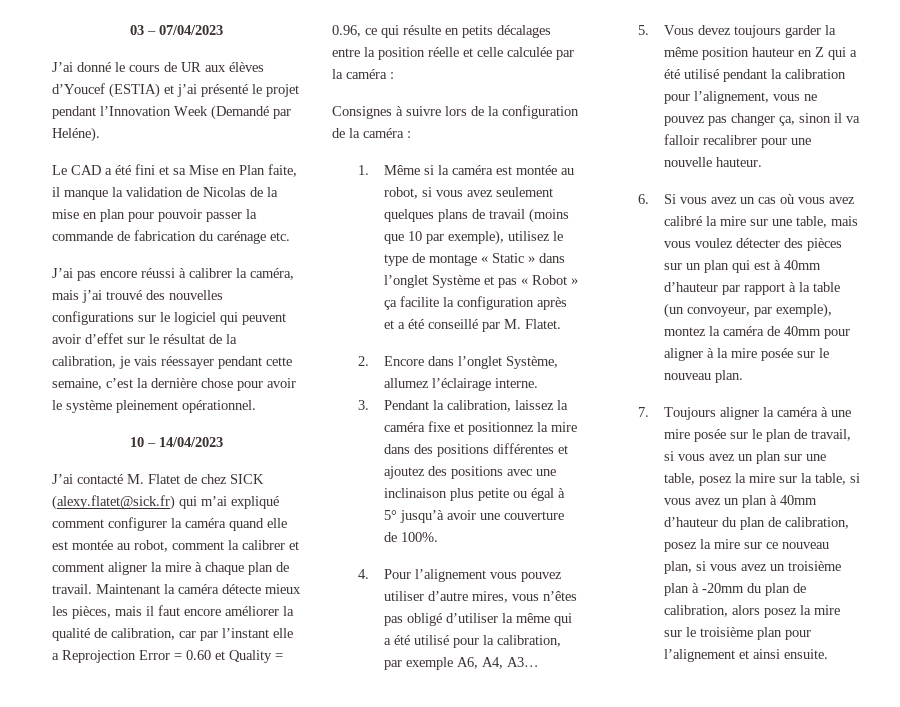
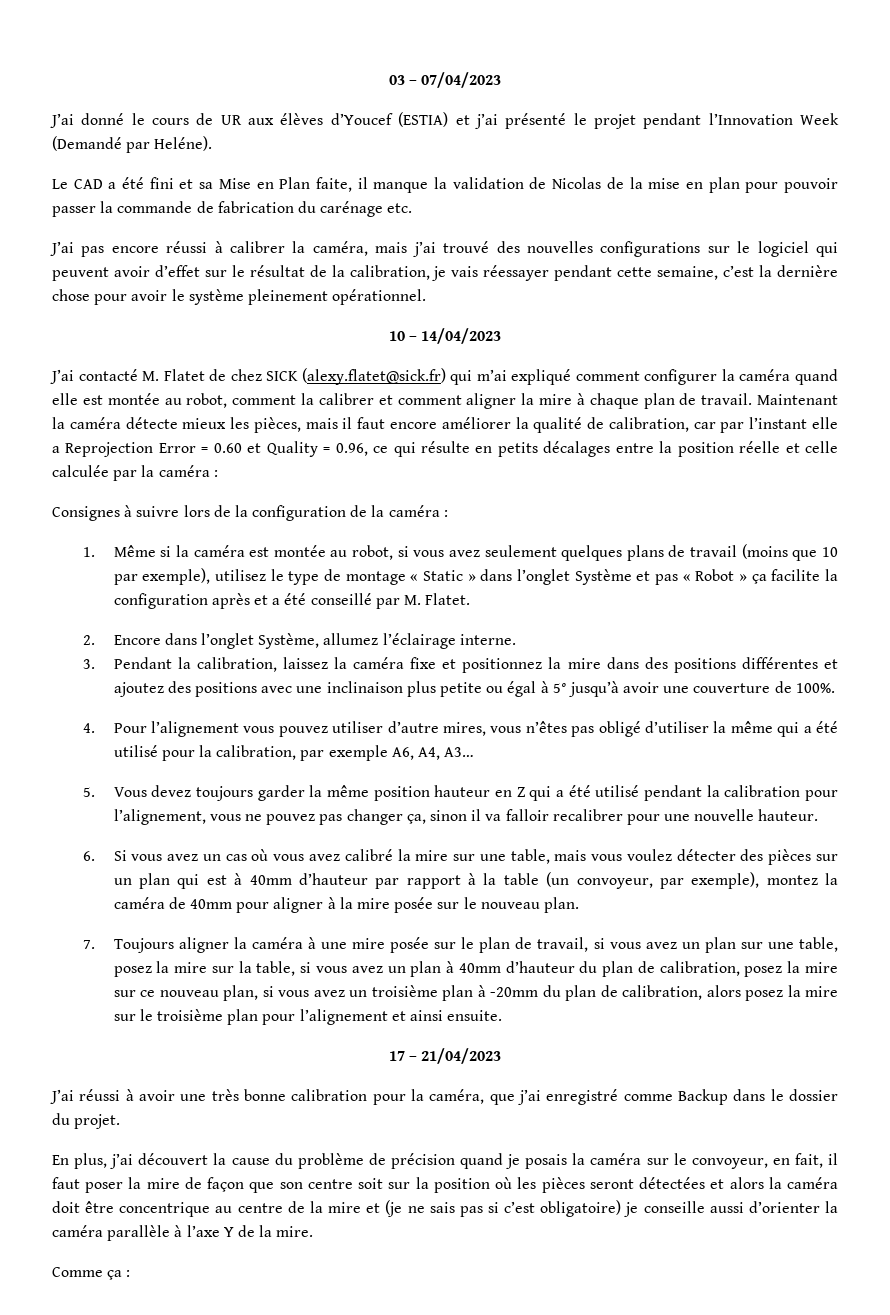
(828, 654) none -> [388,1048,502,1064] [50,1089,839,1105] [52,1113,121,1129] [52,1153,839,1169] [52,1177,838,1193] [52,1200,838,1217] [52,1225,314,1241] [52,1267,131,1280] // 17 – 21/04/2023 // J’ai réussi à avoir une très bonne calibration pour la caméra, que j’ai enregistré comme Backup dans le dossier du projet. // En plus, j’ai découvert la cause du problème de précision quand je posais la caméra sur le convoyeur, en fait, il faut poser la mire de façon que son centre soit sur la position où les pièces seront détectées et alors la caméra doit être concentrique au centre de la mire et (je ne sais pas si c’est obligatoire) je conseille aussi d’orienter la caméra parallèle à l’axe Y de la mire. // Comme ça :

